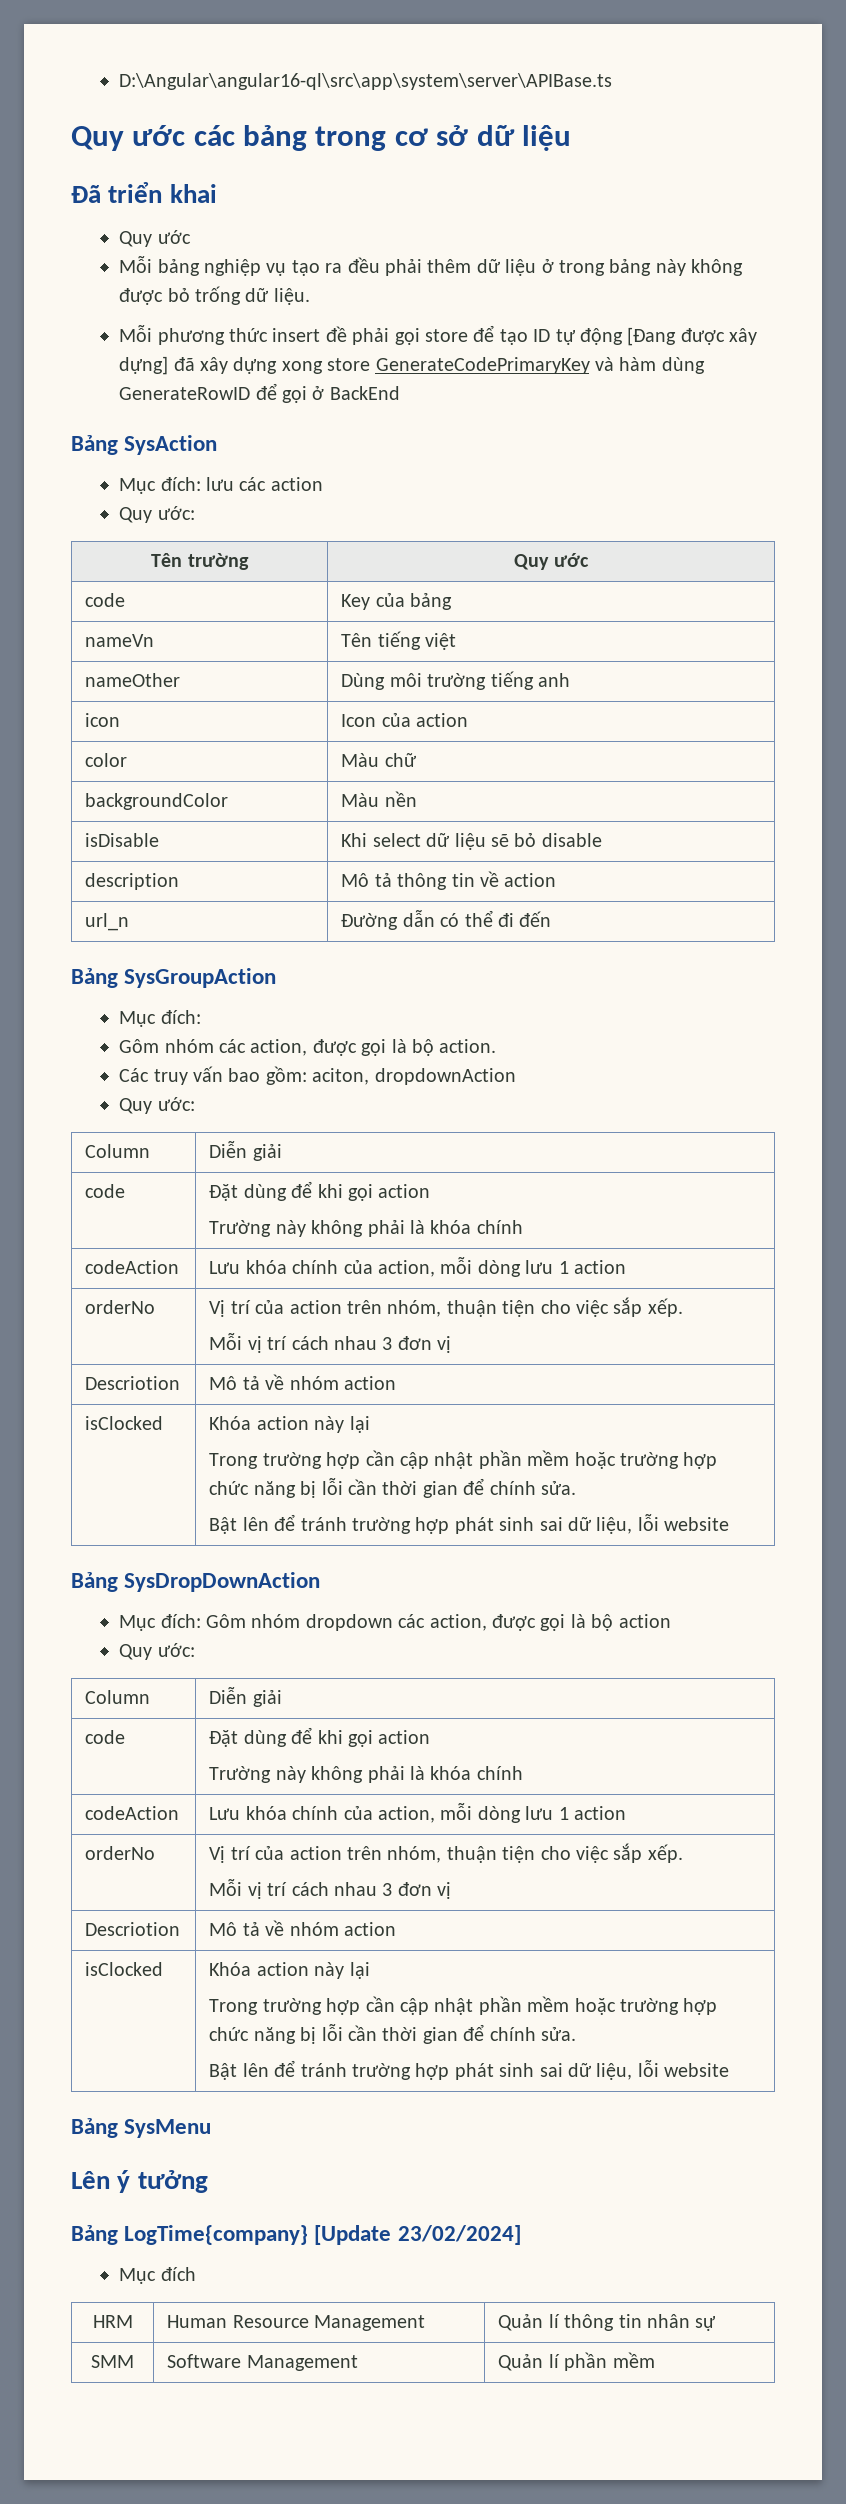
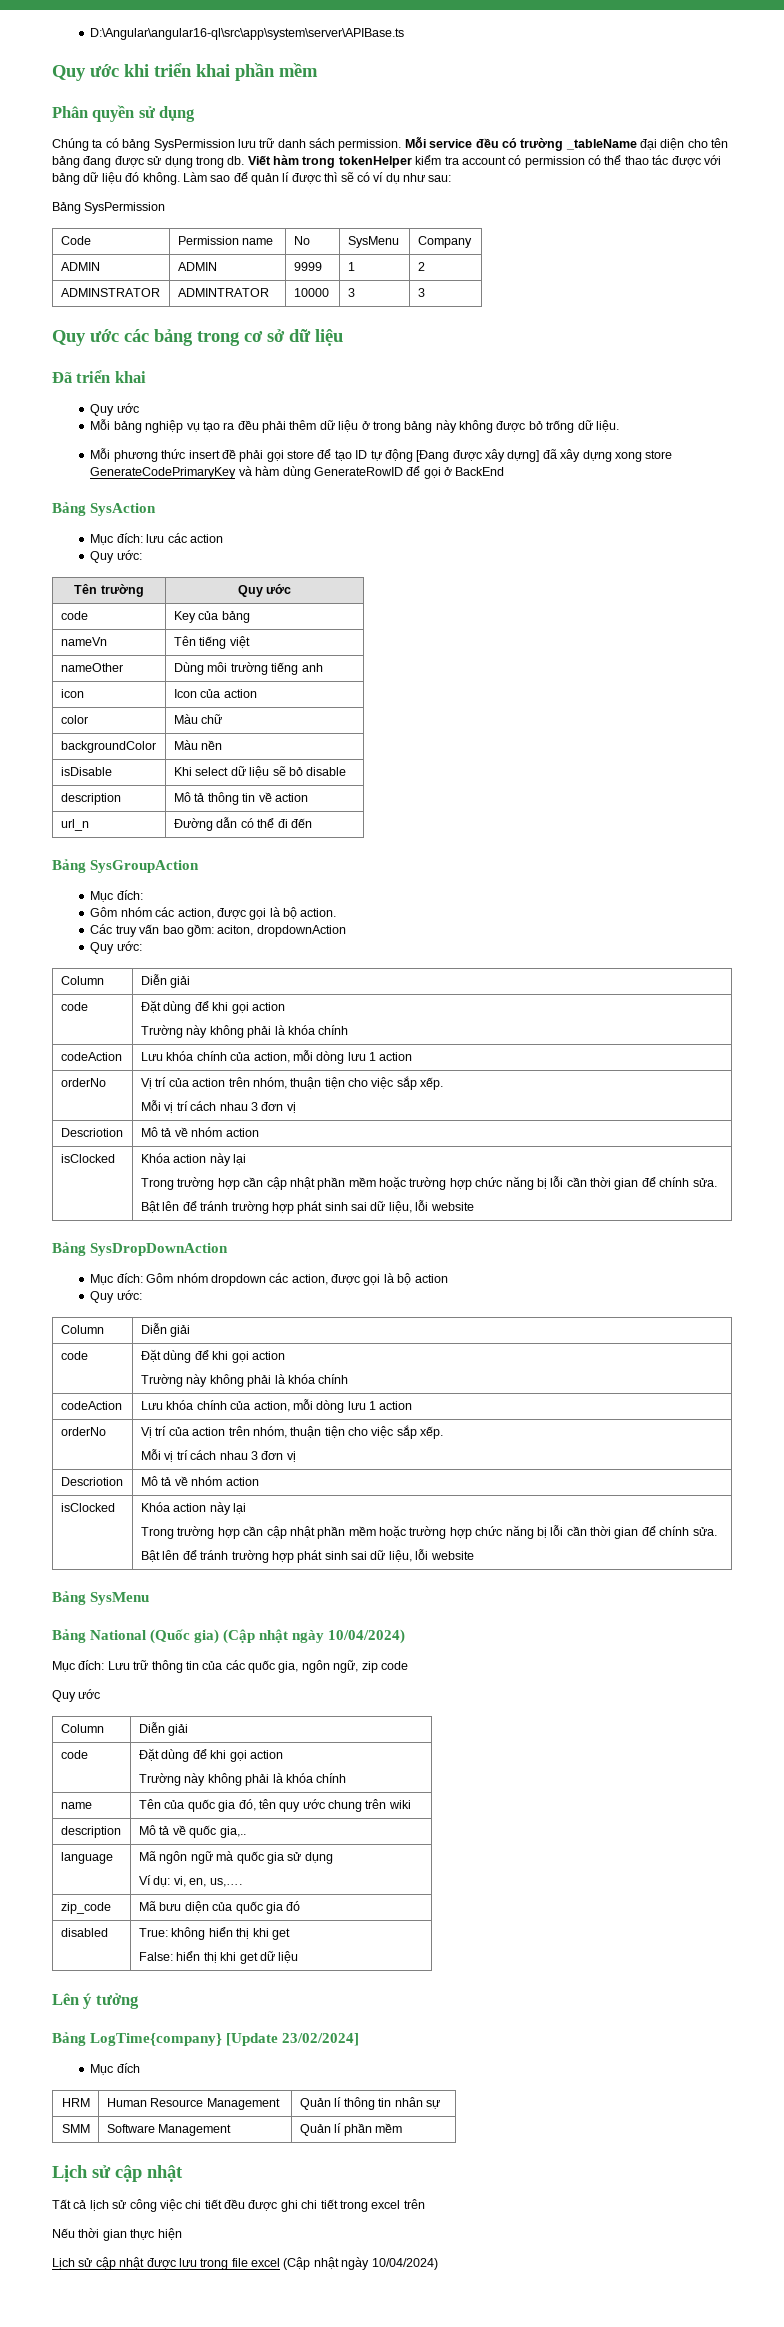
(613, 81) none -> [52,63,318,81] [52,105,196,122] [52,137,729,151] [52,155,721,168] [52,172,452,185] [52,202,166,214] [60,236,91,245] [177,236,274,245] [293,236,310,245] [347,236,399,248] [417,236,472,248] [60,262,100,271] [177,262,217,271] [293,262,322,271] [347,262,355,271] [417,262,425,271] [60,288,160,297] [177,288,269,297] [293,288,329,297] [347,288,355,297] [417,288,425,297] // Quy ước khi triển khai phần mềm // Phân quyền sử dụng // Chúng ta có bảng SysPermission lưu trữ danh sách permission. Mỗi service đều có trường _tableName đại diện cho tên bảng đang được sử dụng trong db. Viết hàm trong tokenHelper kiểm tra account có permission có thể thao tác được với bảng dữ liệu đó không. Làm sao để quản lí được thì sẽ có ví dụ như sau: // Bảng SysPermission // Code | Permission name | No | SysMenu | Company // ADMIN | ADMIN | 9999 | 1 | 2 // ADMINSTRATOR | ADMINTRATOR | 10000 | 3 | 3
(212, 2128) none -> [52,1629,406,1644] [52,1660,408,1673] [52,1689,101,1702] [60,1724,104,1733] [138,1722,189,1736] [60,1750,88,1759] [138,1748,283,1762] [138,1773,347,1786] [60,1802,92,1809] [138,1799,411,1812] [60,1826,121,1838] [138,1825,246,1838] [60,1852,113,1864] [138,1851,333,1864] [138,1875,242,1887] [60,1902,111,1914] [138,1901,301,1914] [60,1928,108,1937] [138,1927,290,1940] [138,1951,299,1964] // Bảng National (Quốc gia) (Cập nhật ngày 10/04/2024) // Mục đích: Lưu trữ thông tin của các quốc gia, ngôn ngữ, zip code // Quy ước // Column | Diễn giải // code | Đặt dùng để khi gọi action // Trường này không phải là khóa chính // name | Tên của quốc gia đó, tên quy ước chung trên wiki // description | Mô tả về quốc gia,.. // language | Mã ngôn ngữ mà quốc gia sử dụng // Ví dụ: vi, en, us,…. // zip_code | Mã bưu diện của quốc gia đó // disabled | True: không hiển thị khi get // False: hiển thị khi get dữ liệu
(655, 2360) none -> [52,2165,183,2182] [52,2199,425,2212] [52,2228,182,2241] [52,2257,438,2270] // Lịch sử cập nhật // Tất cả lịch sử công việc chi tiết đều được ghi chi tiết trong excel trên // Nếu thời gian thực hiện // Lịch sử cập nhật được lưu trong file excel (Cập nhật ngày 10/04/2024)

